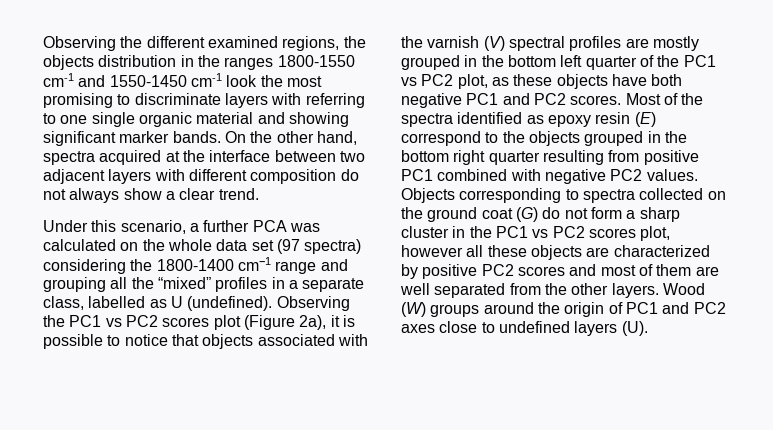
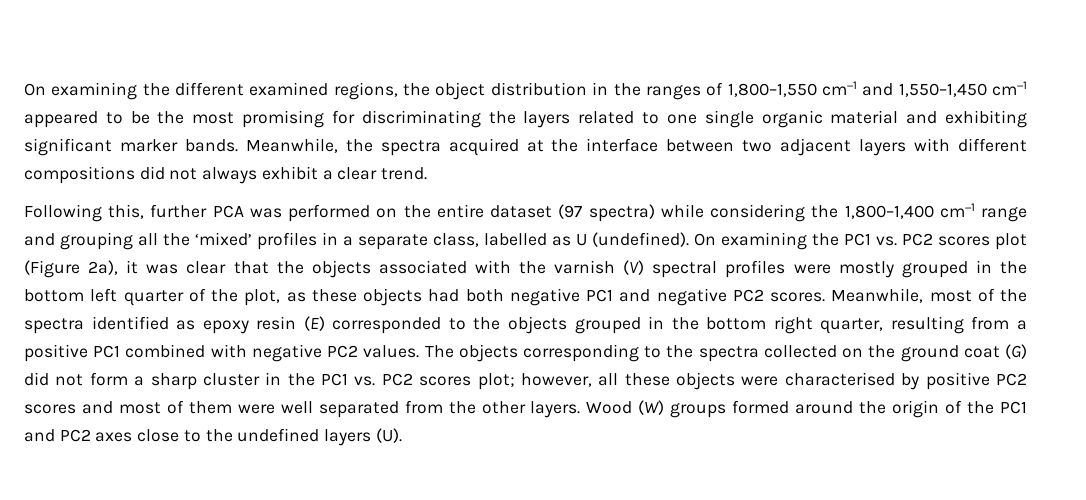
[43,36,116,51] Observing -> [24,82,138,100] On examining
[43,55,94,70] objects -> [435,82,486,100] object
[277,55,355,67] [43,73,322,87] [43,93,365,108] 1800-1550 cm-1 and 1550-1450 cm-1 look the most promising to discriminate layers with referring -> [706,81,1028,97] [24,110,635,128] of 1,800–1,550 cm−1 and 1,550–1,450 cm−1 appeared to be the most promising for discriminating the layers related
[288,112,349,127] showing -> [945,110,1028,128] exhibiting
[224,131,357,145] On the other hand, -> [245,138,373,153] Meanwhile, the
[250,169,359,184] composition do -> [24,166,165,184] compositions did
[123,188,162,200] show -> [261,166,318,180] exhibit
[43,220,199,234] Under this scenario, a -> [24,204,145,222] Following this,
[43,239,274,251] calculated on the whole data set -> [288,204,553,222] performed on the entire dataset
(362, 246) none -> [660,204,704,218] while
[156,259,234,271] 1800-1400 -> [844,205,934,219] 1,800–1,400
[157,277,211,289] “mixed” -> [195,232,252,246] ‘mixed’
[276,296,350,311] [43,315,122,327] Observing the PC1 vs -> [694,232,897,250] On examining the PC1 vs.
[342,315,355,327] [43,334,199,349] is possible to notice that -> [146,261,304,274] was clear that the
[625,38,649,48] are -> [793,264,831,274] were
[683,55,716,67] [401,74,454,86] PC1 vs PC2 -> (238, 295) none
[611,74,647,86] have -> [428,289,460,302] had
(530, 99) none -> [656,288,727,306] negative
[625,93,661,105] Most -> [831,288,972,303] Meanwhile, most
[401,131,481,146] correspond -> [332,317,442,334] corresponded
[488,151,540,165] quarter -> [820,318,884,334] quarter,
(640, 156) none -> [1016,320,1027,330] a
[401,188,455,203] Objects -> [424,344,518,362] The objects
(579, 194) none -> [666,345,694,358] the
[542,207,561,219] do -> [24,372,49,386] did
[532,226,671,241] [401,245,463,257] vs PC2 scores plot, however -> [354,373,592,390] vs. PC2 scores plot; however,
[586,245,710,257] are characterized -> [741,372,895,386] were characterised
[695,266,719,276] are -> [237,404,275,414] were
(480, 310) none -> [732,400,790,414] formed
(623, 308) none -> [967,401,995,414] the
(495, 327) none -> [205,429,233,442] the

